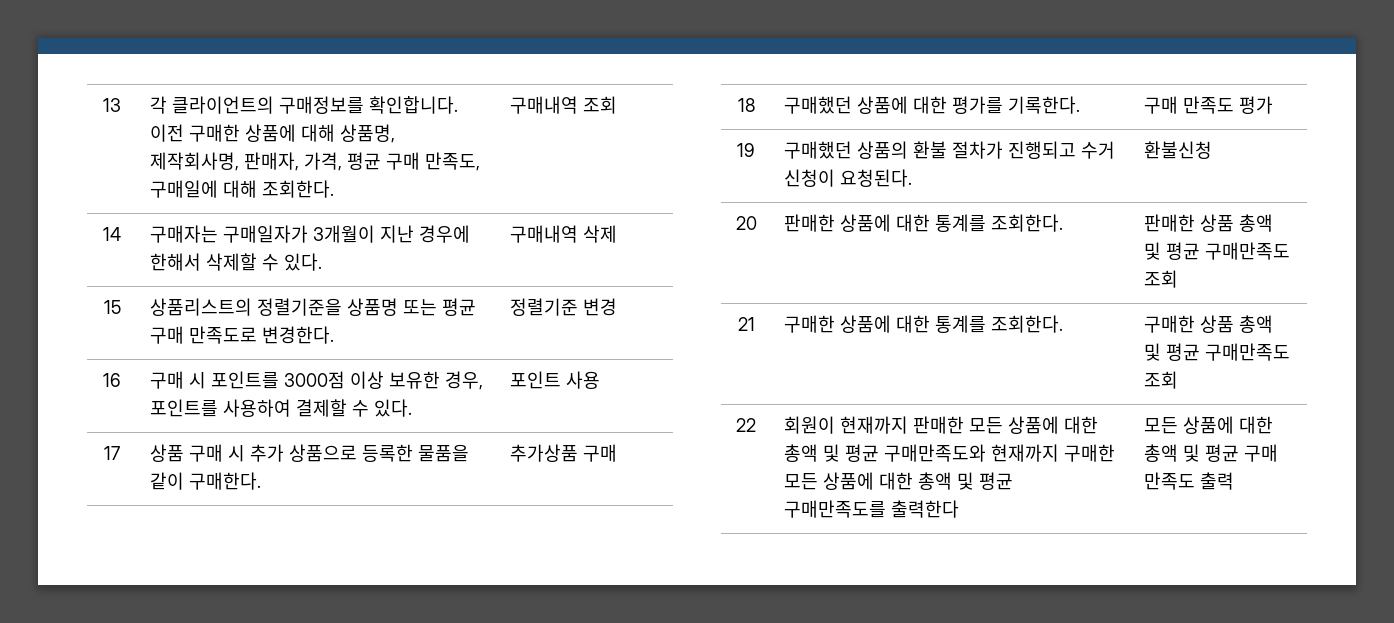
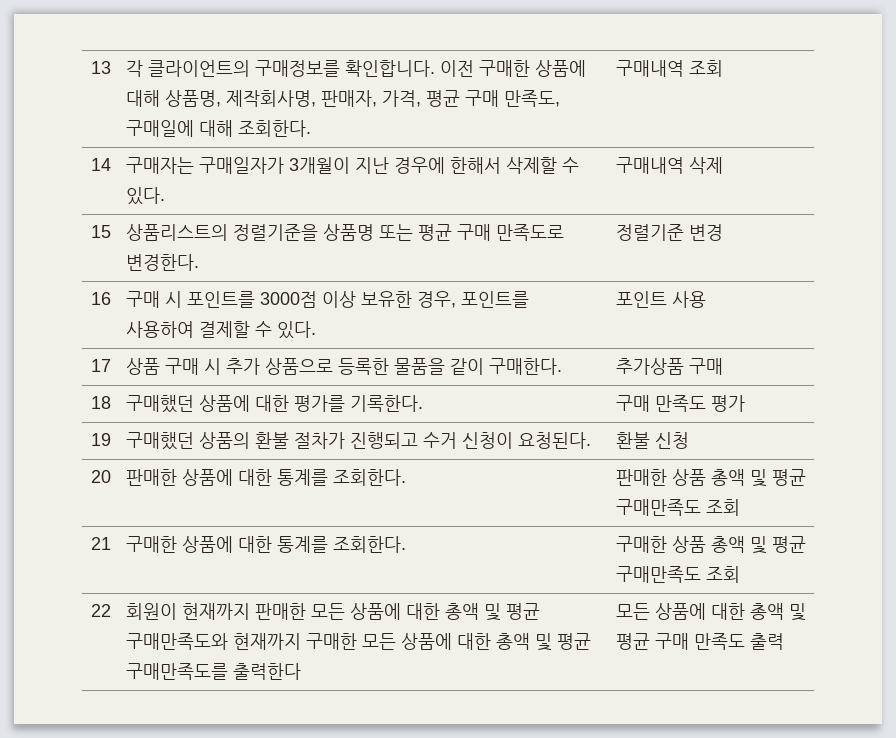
[1143,141,1212,159] 환불신청 -> [615,432,689,449] 환불 신청

